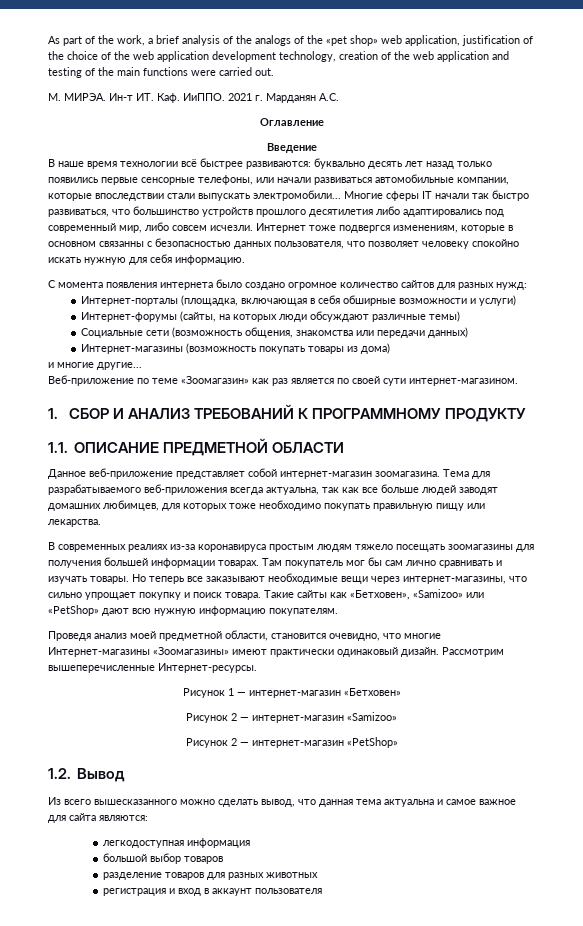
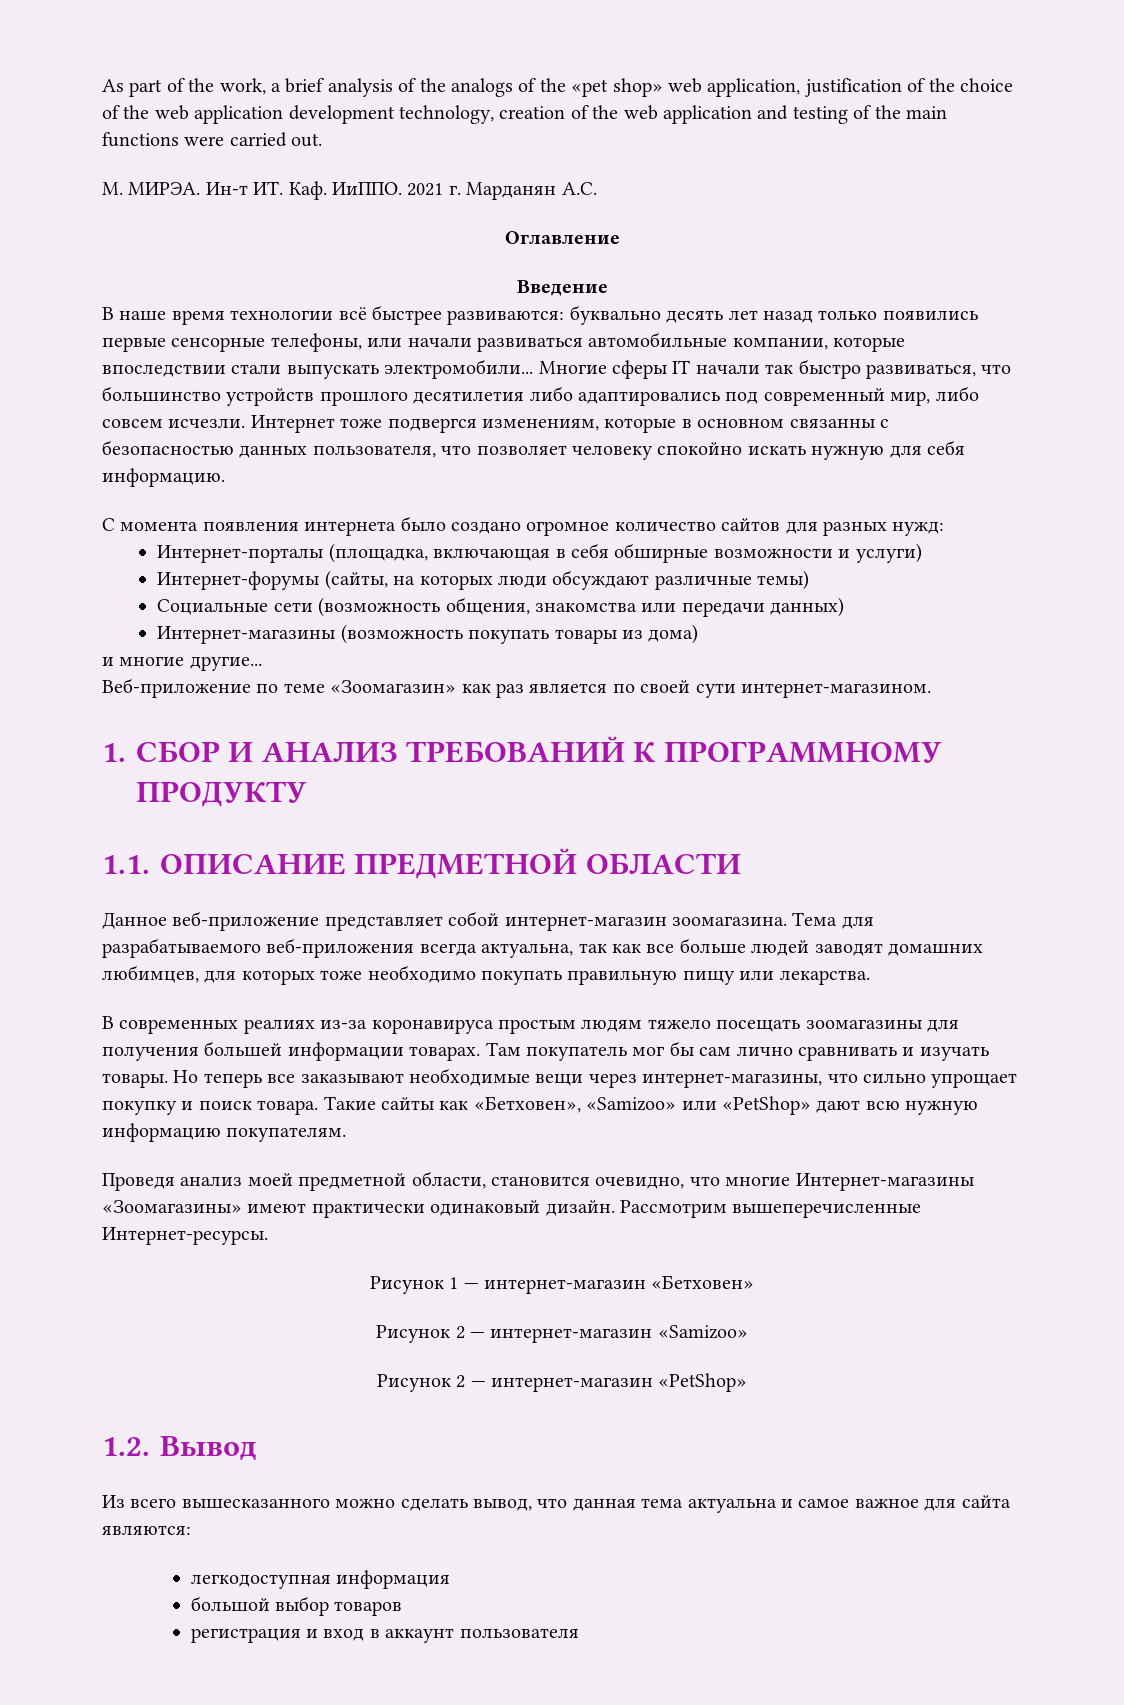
[102,872,318,880] // разделение товаров для разных животных -> (403, 1608) none

